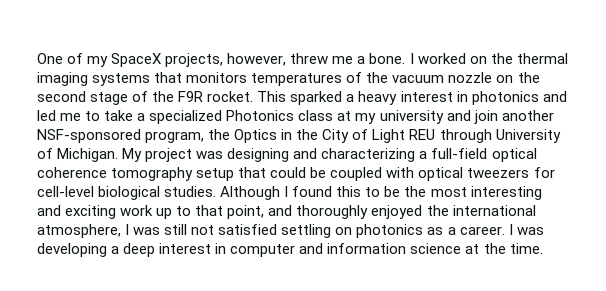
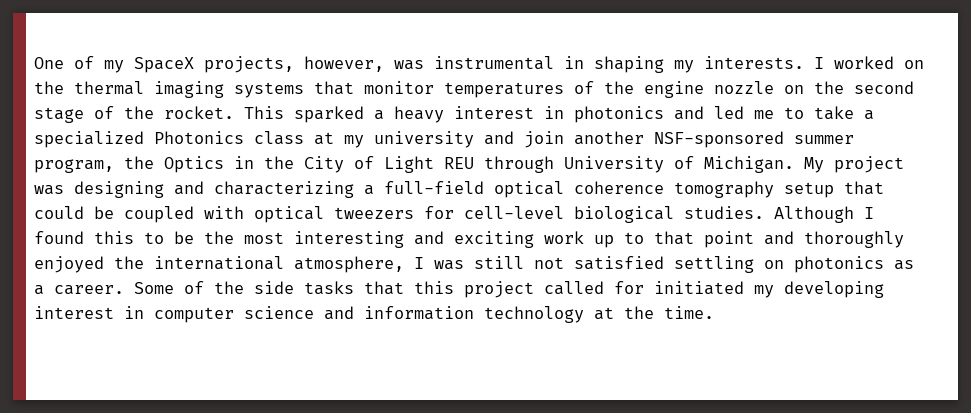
[290,53,406,64] threw me a bone. -> [394,56,804,73] was instrumental in shaping my interests.
[186,72,248,83] monitors -> [364,81,434,94] monitor
[392,75,445,83] vacuum -> [644,81,704,98] engine
[178,91,204,102] F9R -> (154, 112) none
(141, 136) none -> [794,135,854,144] summer
[227,205,265,219] point, -> [704,231,754,248] point
[508,224,544,235] [37,243,156,257] I was developing a deep -> [134,281,884,298] Some of the side tasks that this project called for initiated my developing
(296, 250) none -> [244,306,314,319] science
[410,243,462,254] science -> [484,306,584,323] technology

